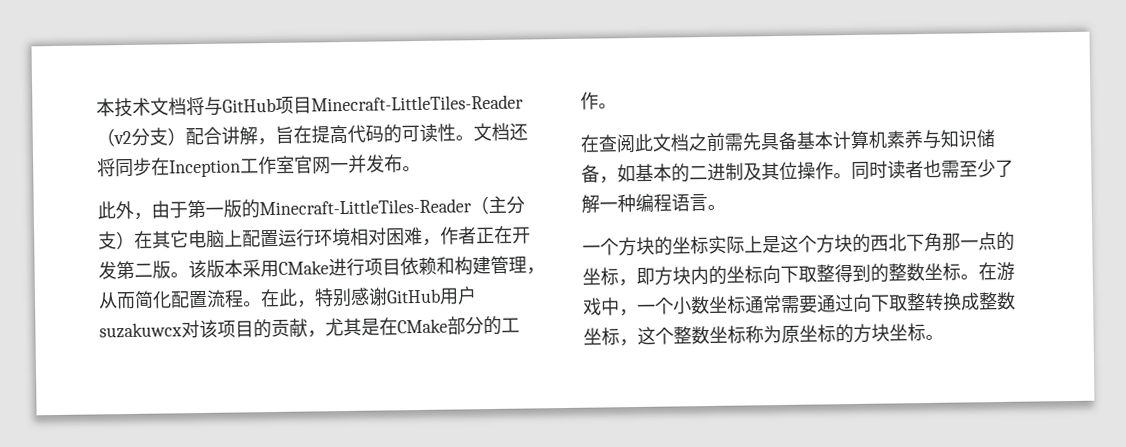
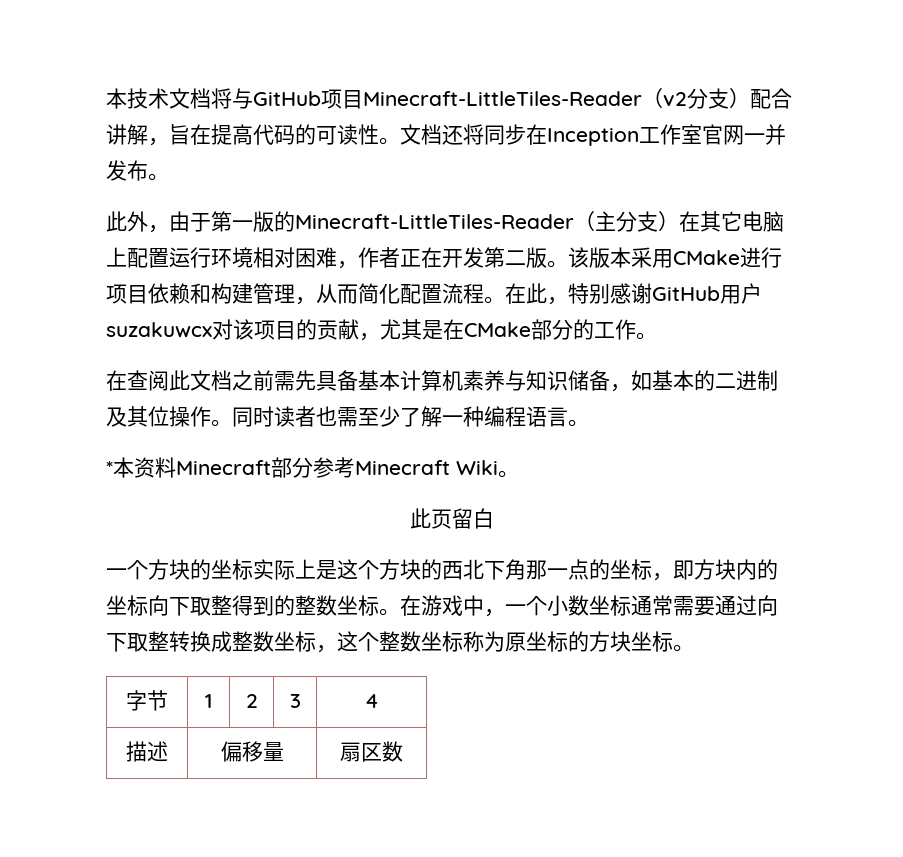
(726, 207) none -> [106,457,519,478] [409,508,494,529] // *本资料Minecraft部分参考Minecraft Wiki。 // 此页留白
(944, 337) none -> [126,690,168,711] [205,694,212,708] [245,694,258,708] [289,694,301,708] [364,694,379,708] [126,741,168,762] [220,741,284,762] [340,741,403,762] // 字节 | 1 | 2 | 3 | 4 // 描述 | 偏移量 | 扇区数

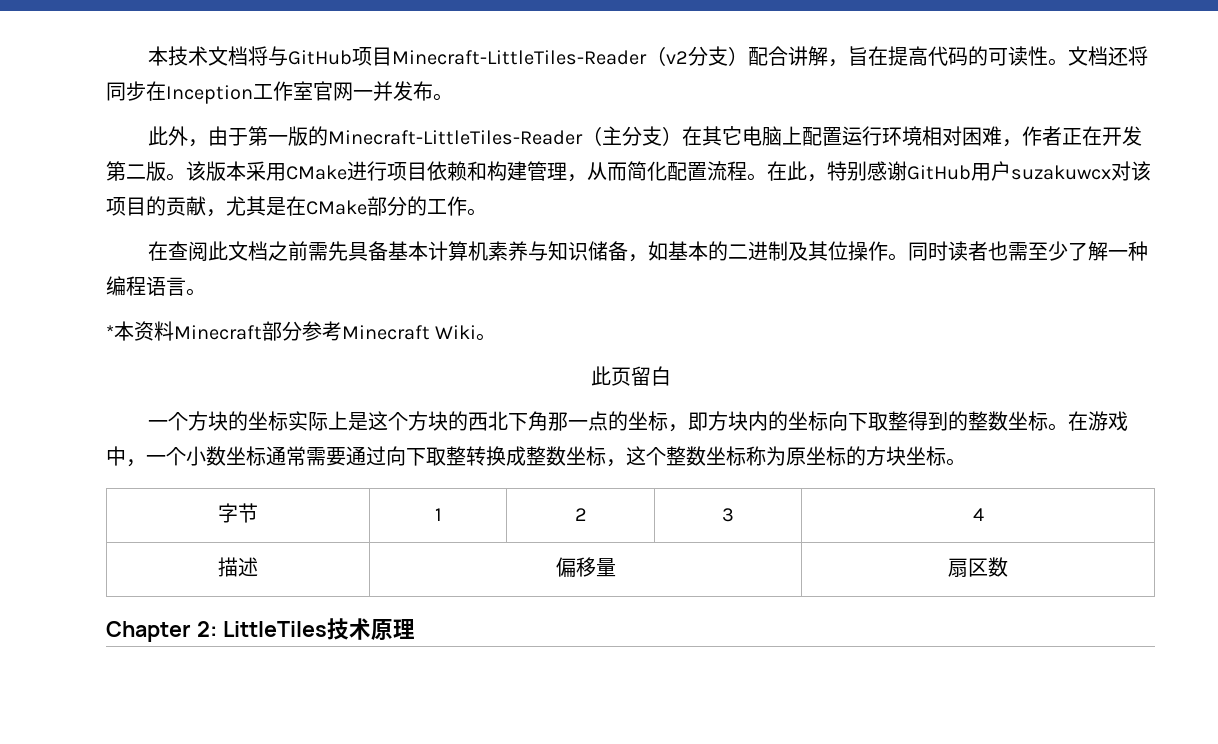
(403, 751) none -> [106,618,415,642] // Chapter 2: LittleTiles技术原理

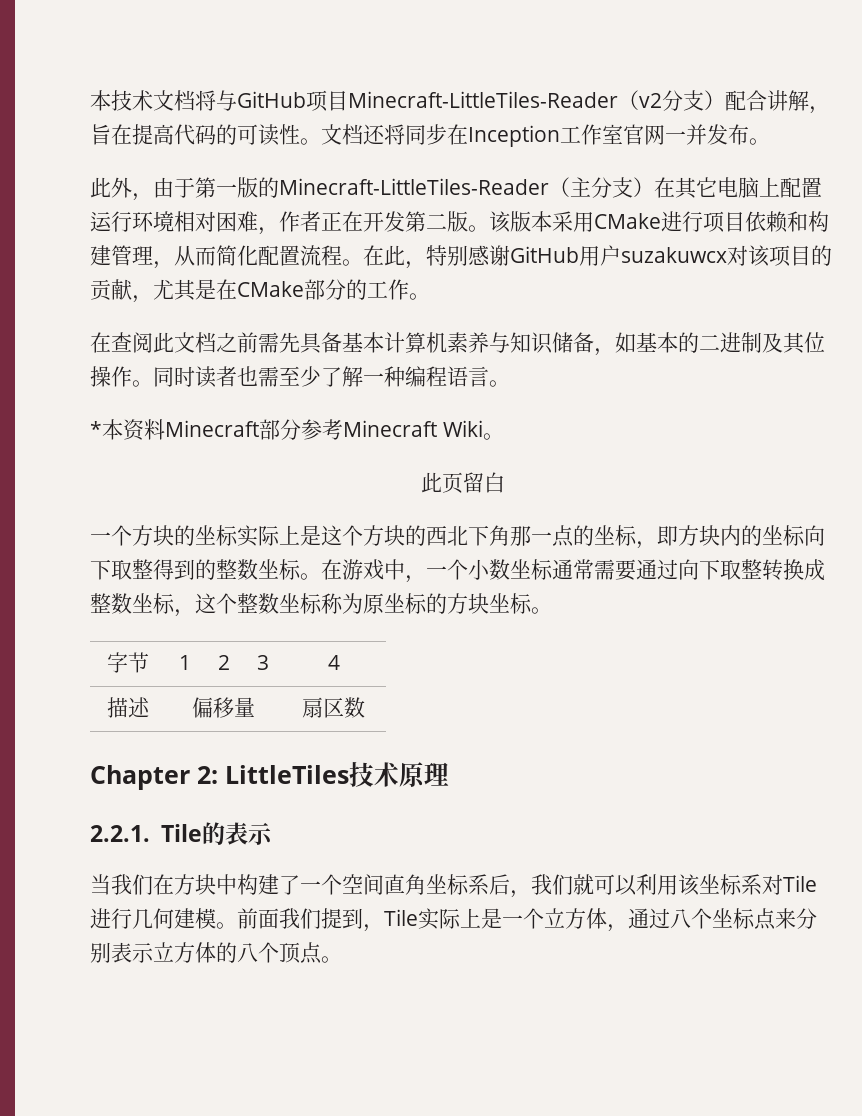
(415, 629) none -> [90,822,273,845] [90,874,817,898] [90,908,817,932] [90,942,342,964] // 2.2.1. Tile的表示 // 当我们在方块中构建了一个空间直角坐标系后，我们就可以利用该坐标系对Tile进行几何建模。前面我们提到，Tile实际上是一个立方体，通过八个坐标点来分别表示立方体的八个顶点。

